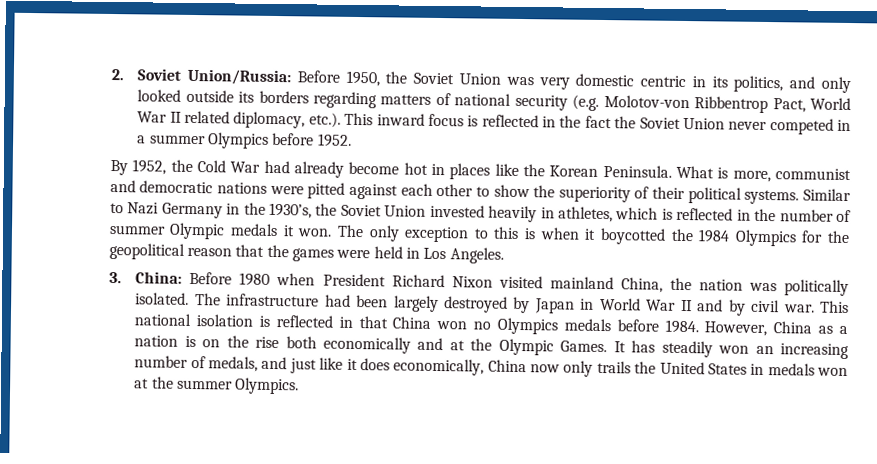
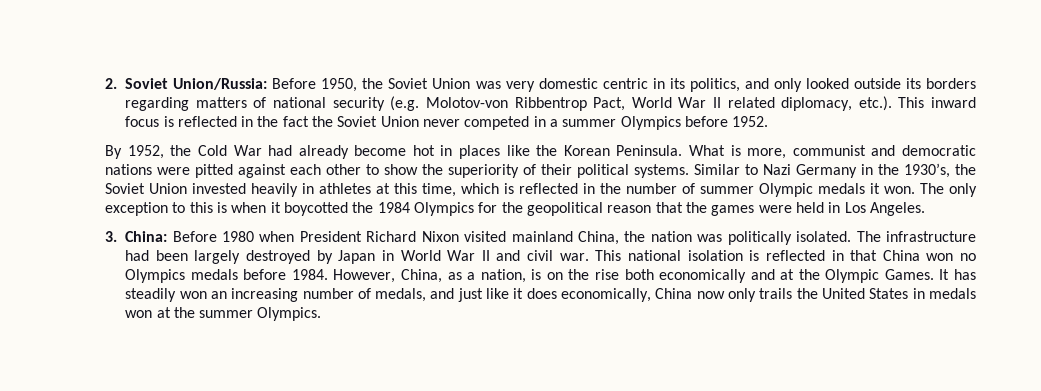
[557,206,613,223] athletes, -> [319,183,457,197] athletes at this time,
[728,299,746,316] by -> (521, 255) none
[773,321,813,334] China -> [401,269,443,283] China,
[134,335,179,347] nation -> [480,269,526,283] nation,

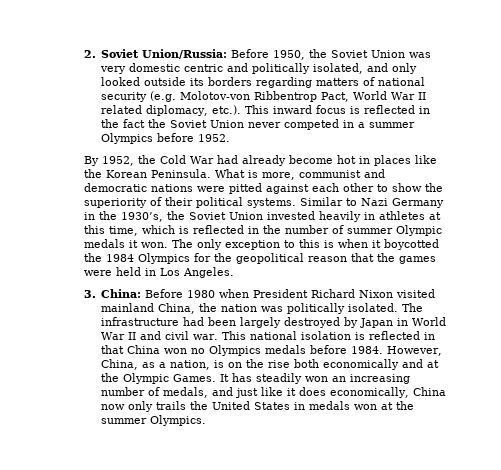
[652,78,740,92] in its politics, -> [227,63,364,74] and politically isolated,

